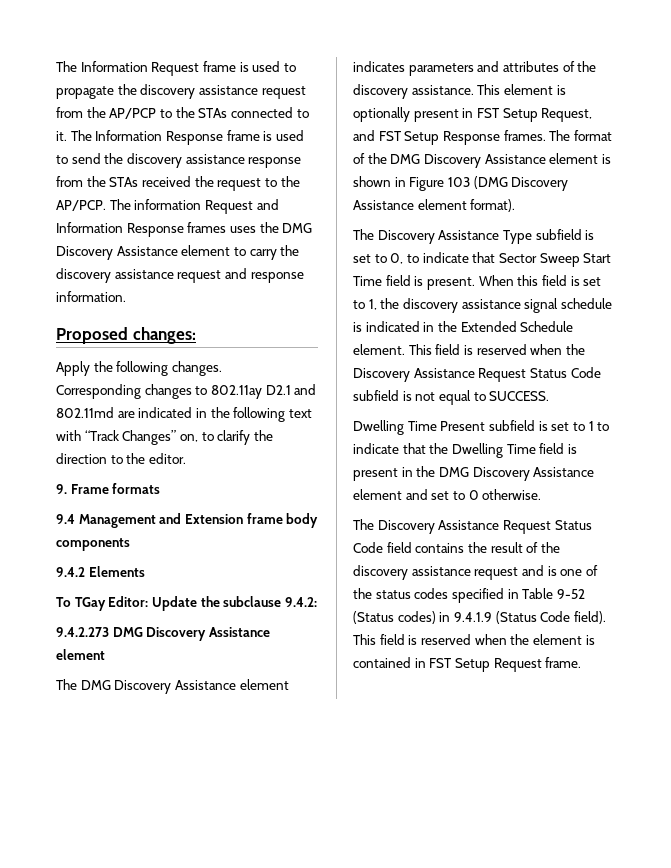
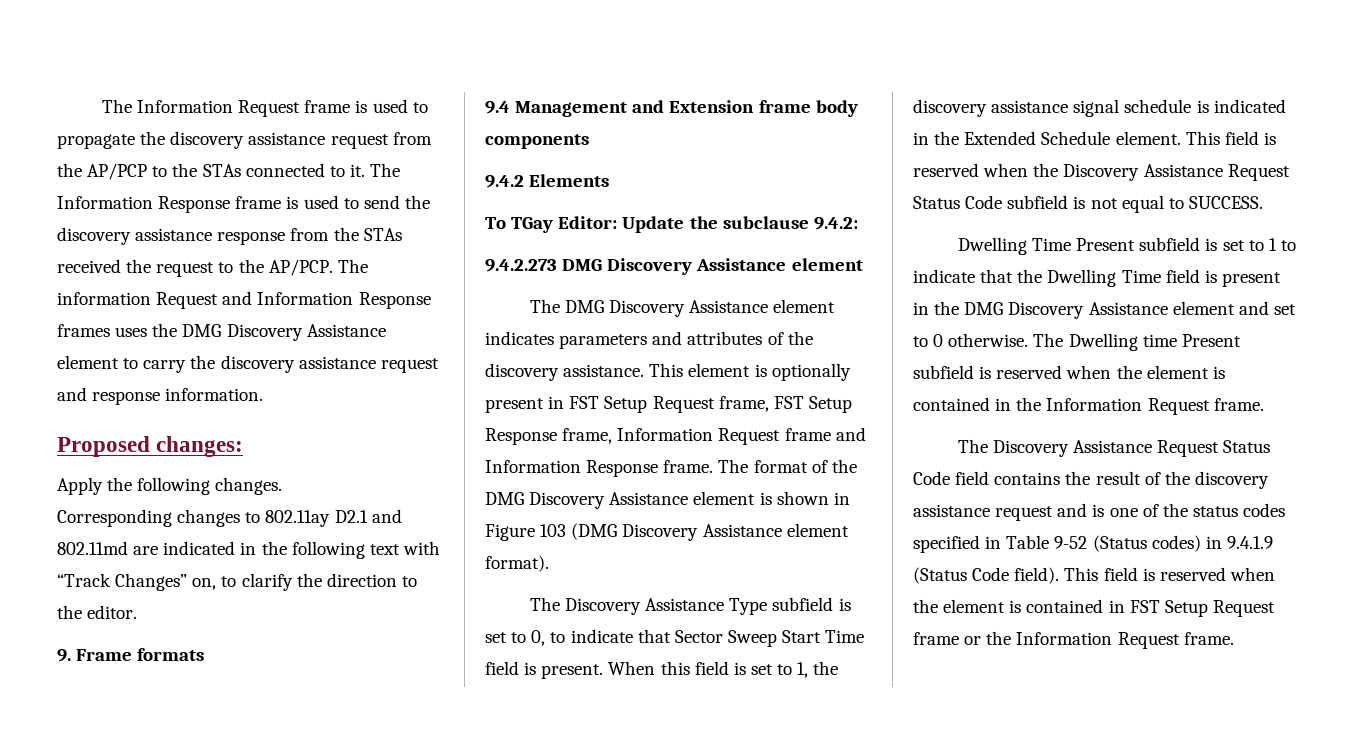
[541,108,593,122] [353,130,375,141] Request, and -> [652,396,769,413] Request frame,
[503,130,546,141] frames. -> [562,427,866,445] [485,460,714,477] frame, Information Request frame and Information Response frame.
(542, 494) none -> [1033,333,1241,351] [913,365,1225,379] [913,397,1264,415] The Dwelling time Present subfield is reserved when the element is contained in the Information Request frame.
(542, 665) none -> [913,631,1180,649] frame or the Information Request

